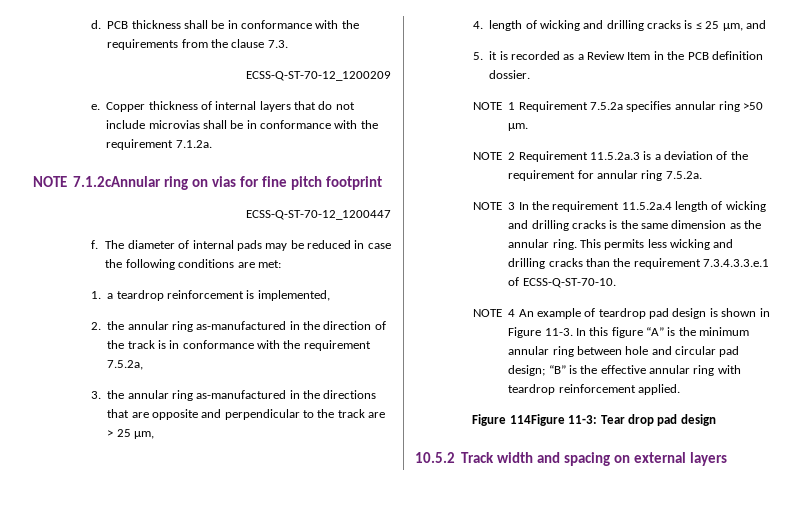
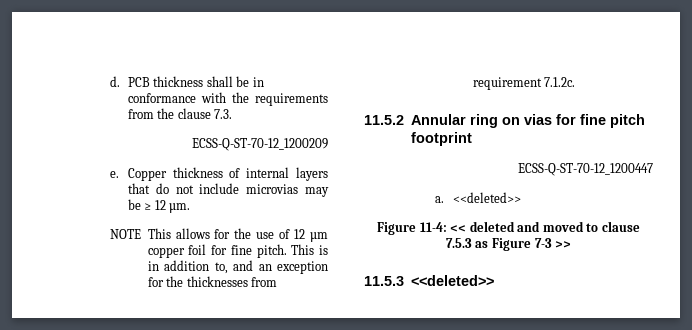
[202,120,378,129] [106,139,212,150] [33,176,162,187] shall be in conformance with the requirement 7.1.2a. // NOTE 7.1.2cAnnular -> [305,187,330,197] [127,199,191,213] [110,228,328,242] [147,244,329,258] [147,260,328,274] [147,276,278,287] [472,77,576,90] [364,114,466,125] may be ≥ 12 µm. // NOTE This allows for the use of 12 µm copper foil for fine pitch. This is in addition to, and an exception for the thicknesses from requirement 7.1.2c. // 11.5.2 Annular
[90,240,391,251] [105,259,281,270] [90,290,330,301] [90,321,386,332] [107,340,371,351] [107,360,144,370] [90,390,377,401] [107,409,386,420] [107,429,154,439] [472,20,766,31] [472,51,763,60] [489,70,531,79] [472,101,764,112] [508,123,529,131] [472,151,748,162] [508,170,702,181] [472,201,766,212] [508,220,762,231] [508,239,734,250] [508,258,770,269] [508,277,616,288] [472,308,770,319] [508,327,750,338] [508,346,740,357] [508,365,741,376] [508,384,680,395] [472,414,716,426] [415,452,727,466] f. The diameter of internal pads may be reduced in case the following conditions are met: // 1. a teardrop reinforcement is implemented, // 2. the annular ring as-manufactured in the direction of the track is in conformance with the requirement 7.5.2a, // 3. the annular ring as-manufactured in the directions that are opposite and perpendicular to the track are > 25 µm, // 4. length of wicking and drilling cracks is ≤ 25 µm, and // 5. it is recorded as a Review Item in the PCB definition dossier. // NOTE 1 Requirement 7.5.2a specifies annular ring >50 µm. // NOTE 2 Requirement 11.5.2a.3 is a deviation of the requirement for annular ring 7.5.2a. // NOTE 3 In the requirement 11.5.2a.4 length of wicking and drilling cracks is the same dimension as the annular ring. This permits less wicking and drilling cracks than the requirement 7.3.4.3.3.e.1 of ECSS-Q-ST-70-10. // NOTE 4 An example of teardrop pad design is shown in Figure 11-3. In this figure “A” is the minimum annular ring between hole and circular pad design; “B” is the effective annular ring with teardrop reinforcement applied. // Figure 114Figure 11-3: Tear drop pad design // 10.5.2 Track width and spacing on external layers -> [435,192,521,203] [377,221,640,235] [445,238,572,251] [364,275,494,286] a. <<deleted>> // Figure 11-4: << deleted and moved to clause 7.5.3 as Figure 7-3 >> // 11.5.3 <<deleted>>

